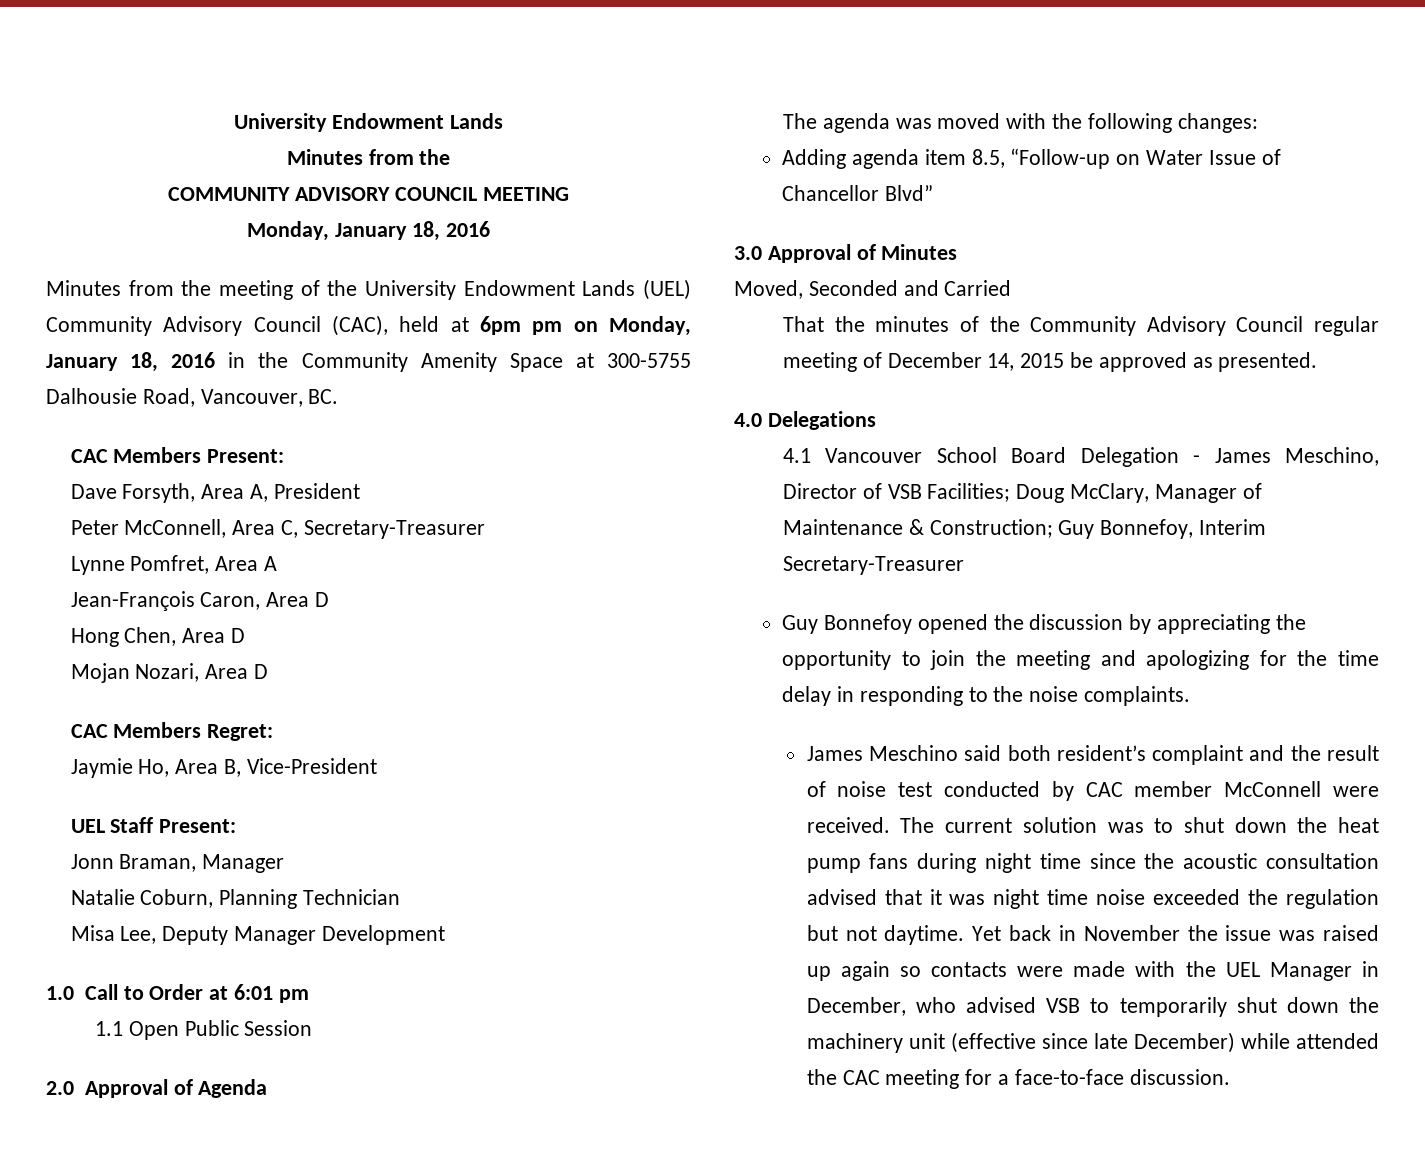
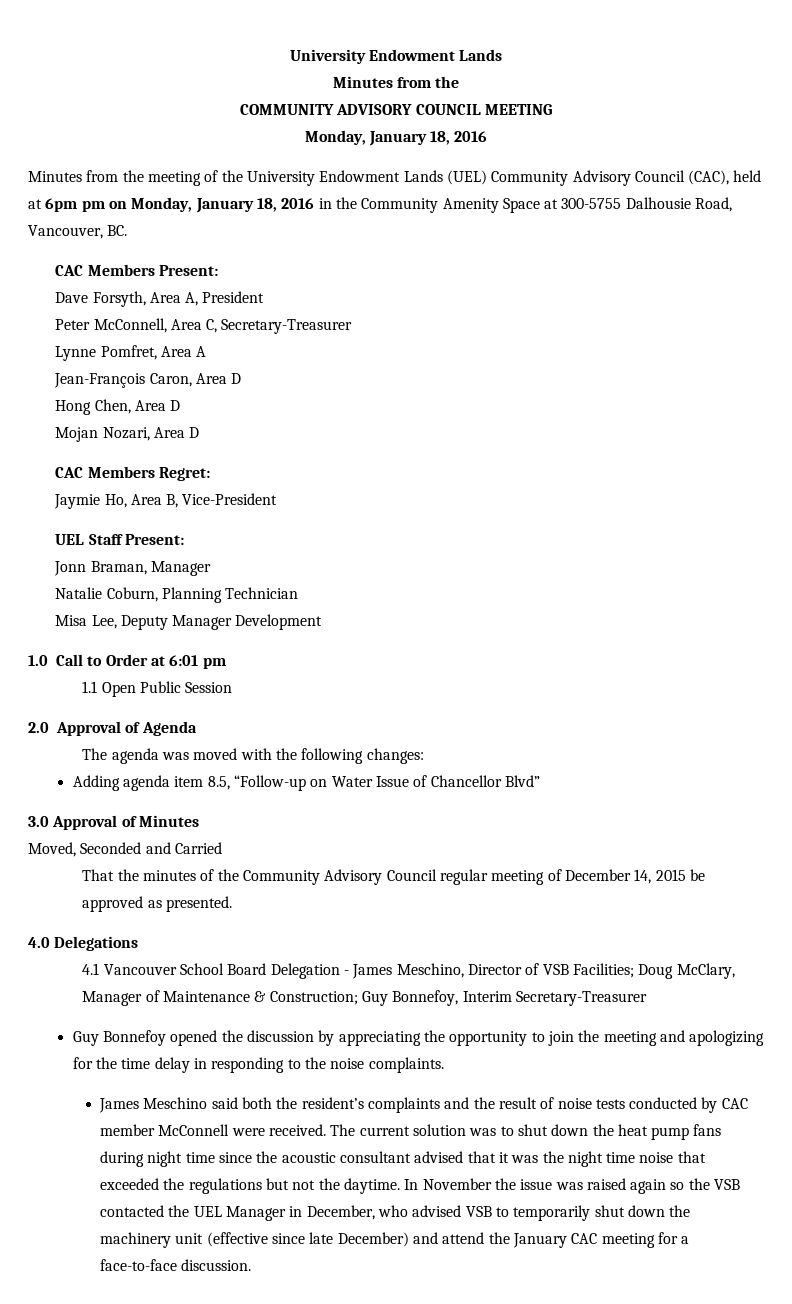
[1056,745,1244,765] resident’s complaint -> [276,1097,440,1113] the resident’s complaints
[898,782,933,797] test -> [595,1099,625,1109] tests
[1266,853,1379,869] consultation -> [339,1151,411,1163] consultant
(986, 899) none -> [542,1151,564,1163] the
(1146, 897) none -> [677,1151,706,1163] that
[1286,889,1379,909] regulation -> [188,1178,262,1194] regulations
[884,925,1076,945] daytime. Yet back in -> [318,1178,419,1194] the daytime. In
[806,966,831,981] up -> (626, 1184) none
[931,961,1176,977] contacts were made with -> [688,1178,741,1190] [99,1205,164,1217] the VSB contacted
[1240,1033,1379,1049] [806,1069,837,1085] while attended the -> [412,1232,567,1248] and attend the January

